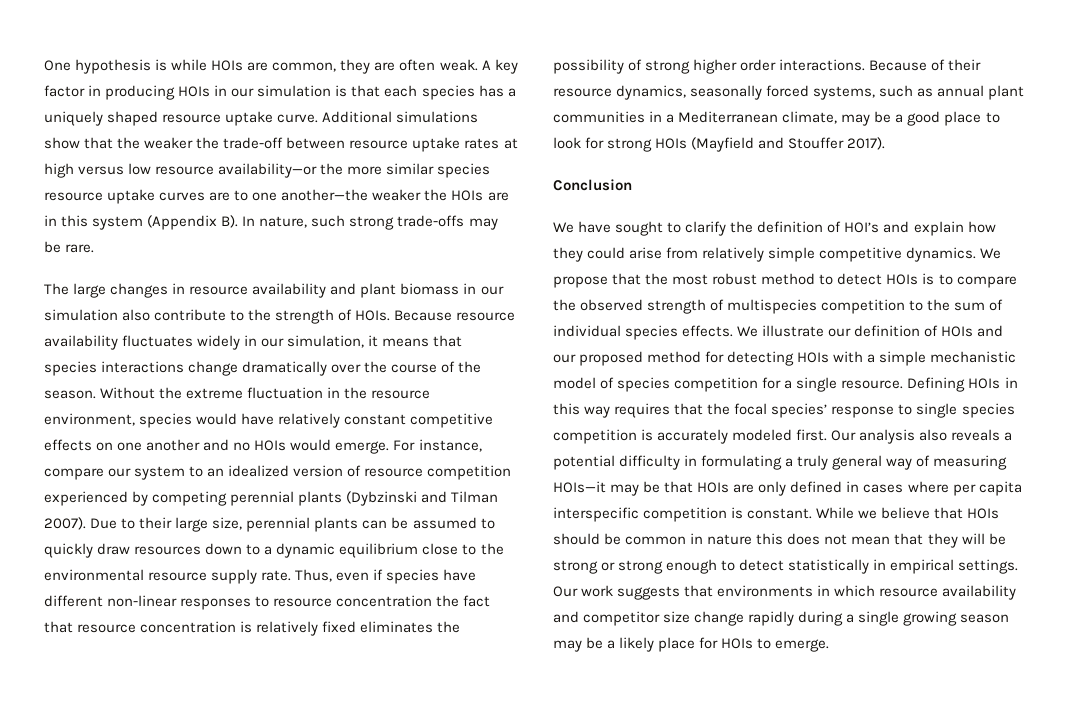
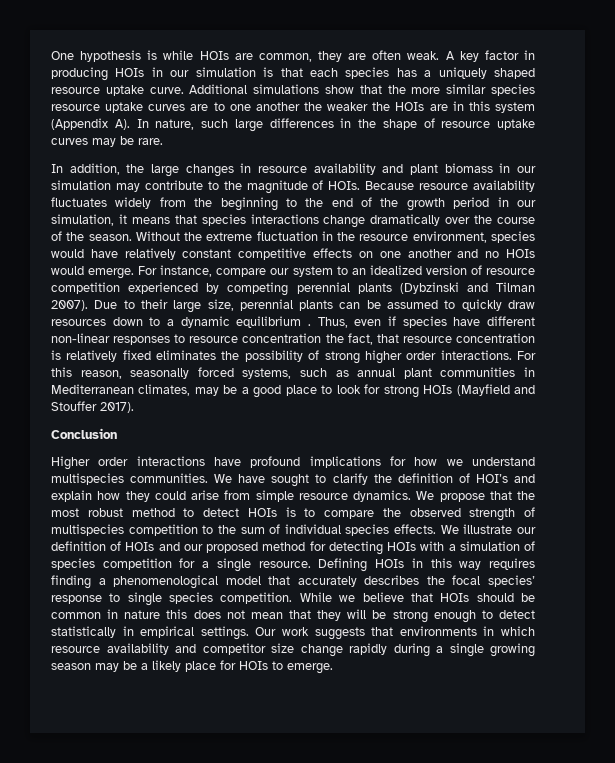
[144,137,518,152] [44,163,344,178] weaker the trade-off between resource uptake rates at high versus low resource availability—or the -> (406, 89) none
[281,189,369,201] another—the -> [255,102,322,111] another the
[221,215,239,228] B). -> [114,119,130,130] A).
[349,215,465,230] strong trade-offs -> [234,118,535,132] [51,138,88,145] large differences in the shape of resource uptake curves
[44,283,69,295] The -> [51,163,145,175] In addition, the
[122,309,151,321] also -> [115,183,140,192] may
[275,309,335,324] strength -> [246,180,308,194] magnitude
(241, 342) none -> [159,197,490,211] from the beginning to the end of the growth period
[422,543,504,555] [44,569,292,584] close to the environmental resource supply rate. -> [308,324,311,326] .
[463,595,491,607] fact -> [347,333,373,345] fact,
[869,59,982,71] [553,85,687,100] Because of their resource dynamics, -> [517,351,536,360] [51,367,122,379] For this reason,
[666,111,838,124] a Mediterranean climate, -> [51,384,191,396] Mediterranean climates,
(632, 185) none -> [51,456,535,470] [51,473,209,485] Higher order interactions have profound implications for how we understand multispecies communities.
[702,247,903,262] relatively simple competitive -> [255,490,348,502] simple resource
[879,351,1017,366] [553,377,596,389] simple mechanistic model -> [459,541,520,551] simulation
[674,403,704,415] that -> [51,575,420,589] finding a phenomenological model that accurately describes
[553,429,1013,444] [553,455,1008,470] [553,481,1022,496] [553,507,813,522] competition is accurately modeled first. Our analysis also reveals a potential difficulty in formulating a truly general way of measuring HOIs—it may be that HOIs are only defined in cases where per capita interspecific competition is constant. -> [220,592,293,604] competition.
[601,560,664,574] or strong -> (428, 616) none

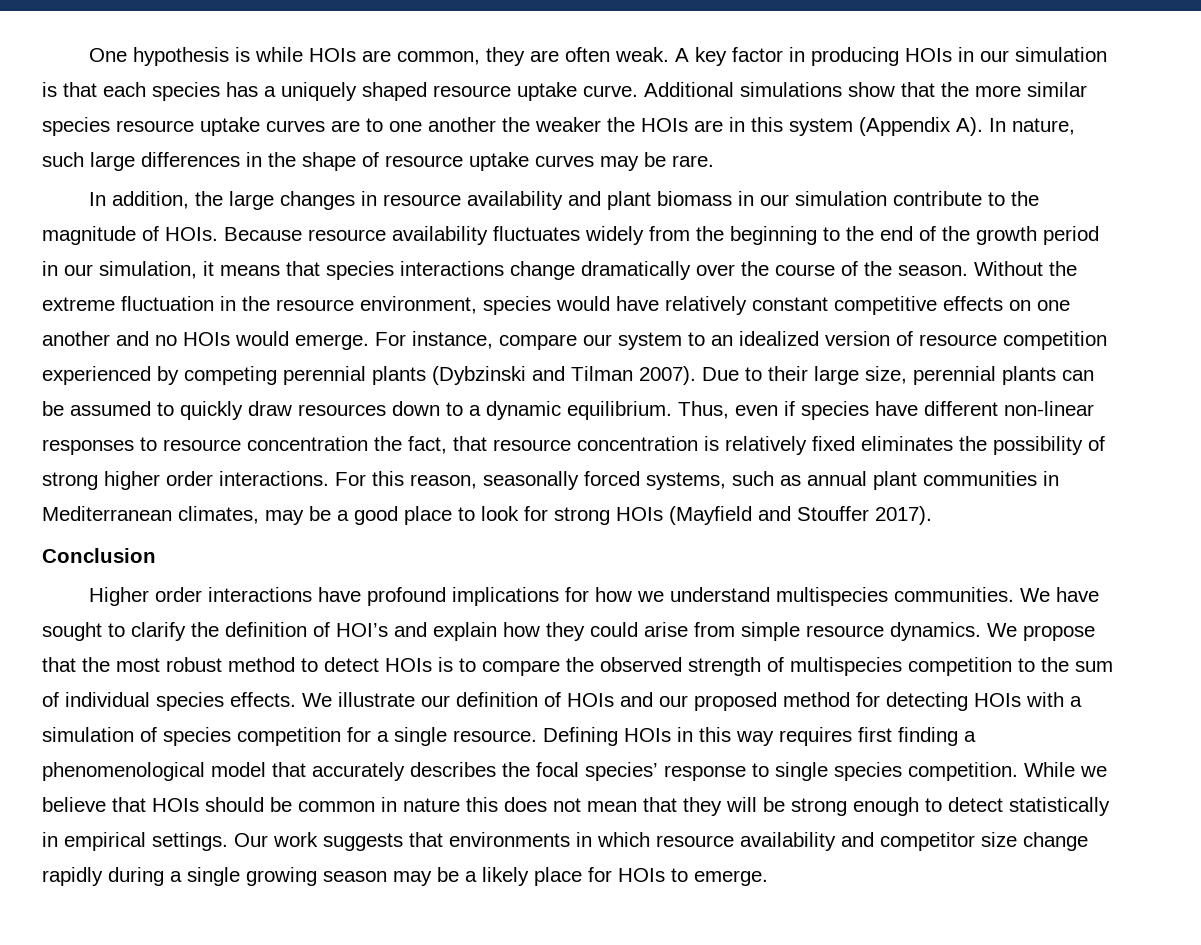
[115,183,140,192] may -> (888, 198) none
[236,316,311,328] equilibrium . -> [567,401,672,420] equilibrium.
(536, 564) none -> [858,727,892,742] first

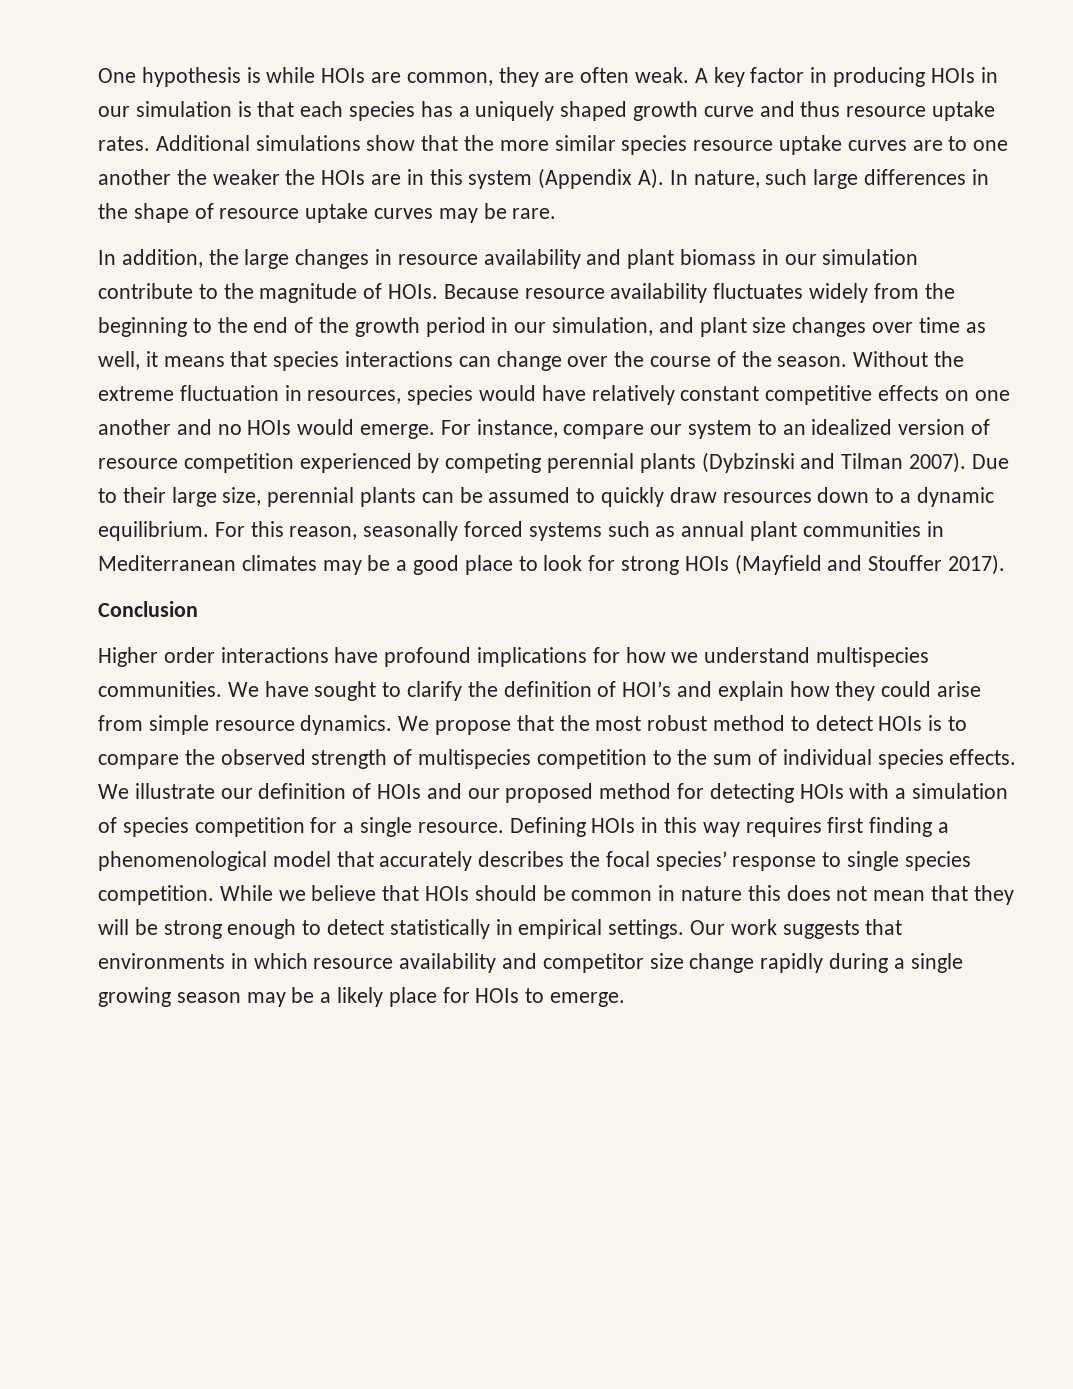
[433,82,638,101] resource uptake curve. -> [633,101,996,121] [98,136,150,151] growth curve and thus resource uptake rates.
(197, 270) none -> [658,317,986,337] [98,351,140,370] and plant size changes over time as well,
[510,261,691,280] change dramatically -> [458,351,562,371] can change
[242,296,477,314] the resource environment, -> [307,390,402,404] resources,
[678,401,1094,420] [42,436,1105,455] [42,471,329,490] Thus, even if species have different non-linear responses to resource concentration the fact, that resource concentration is relatively fixed eliminates the possibility of strong higher order interactions. -> (209, 531) none
[646,472,726,490] systems, -> [528,522,602,541] systems
[178,506,259,524] climates, -> [241,555,317,571] climates

